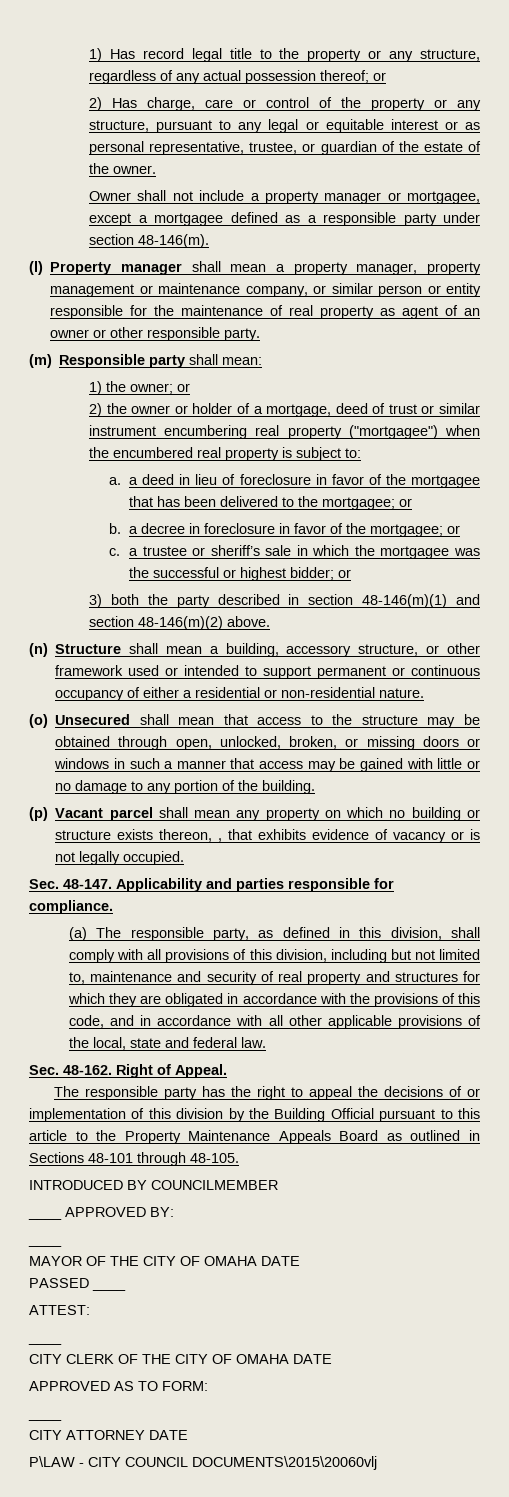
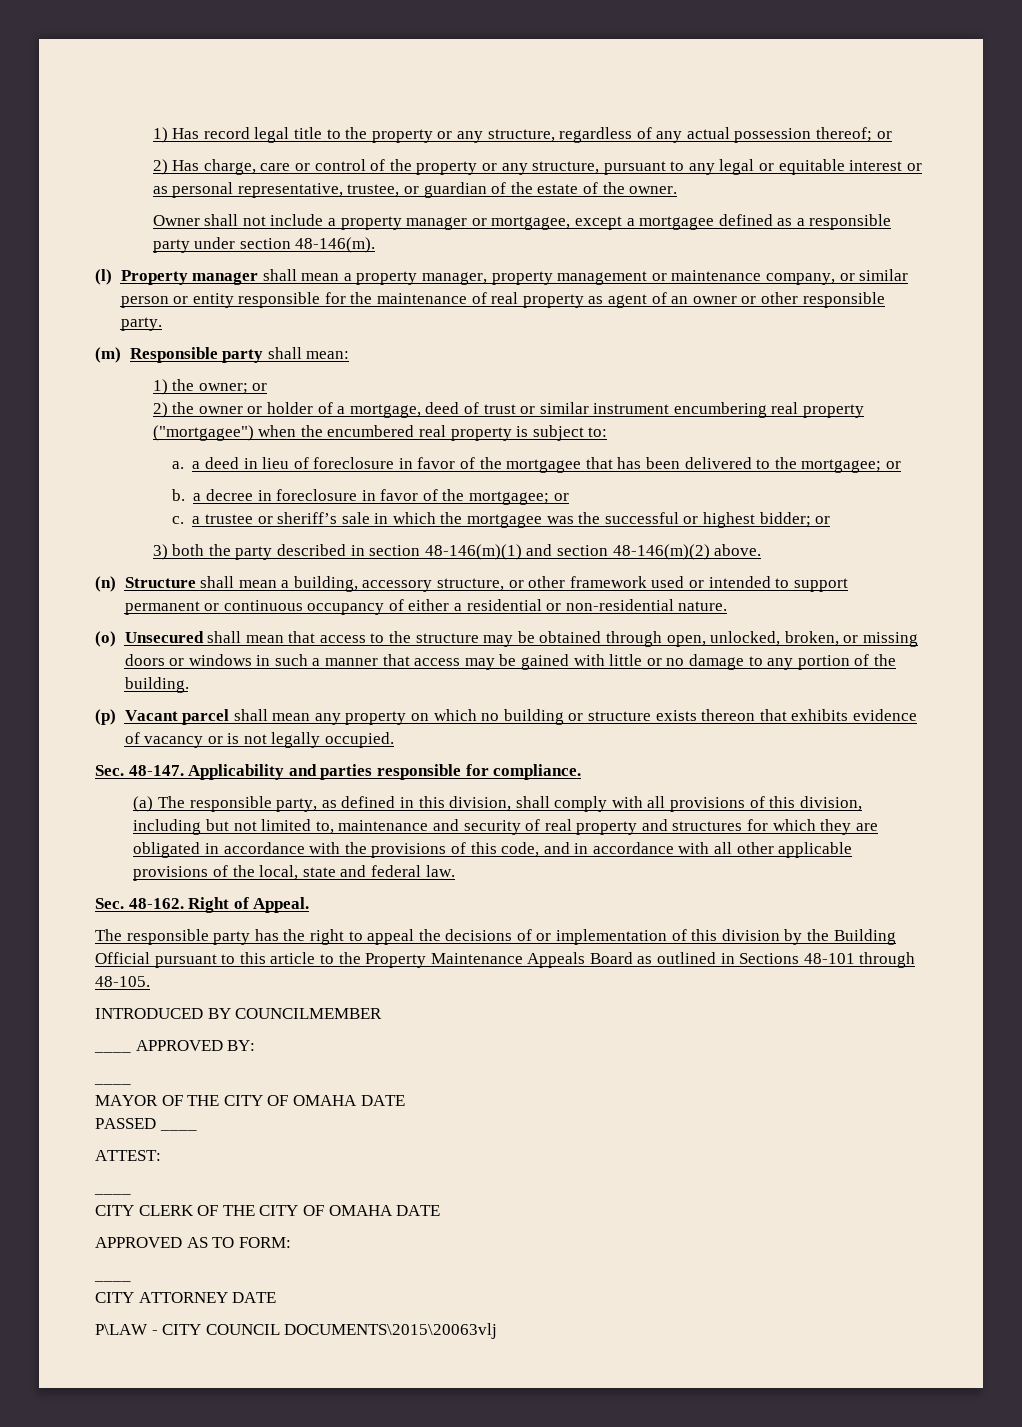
[159,829,223,842] thereon, , -> [701,709,756,721] thereon
[192,1456,377,1470] DOCUMENTS\2015\20060vlj -> [284,1323,498,1339] DOCUMENTS\2015\20063vlj

